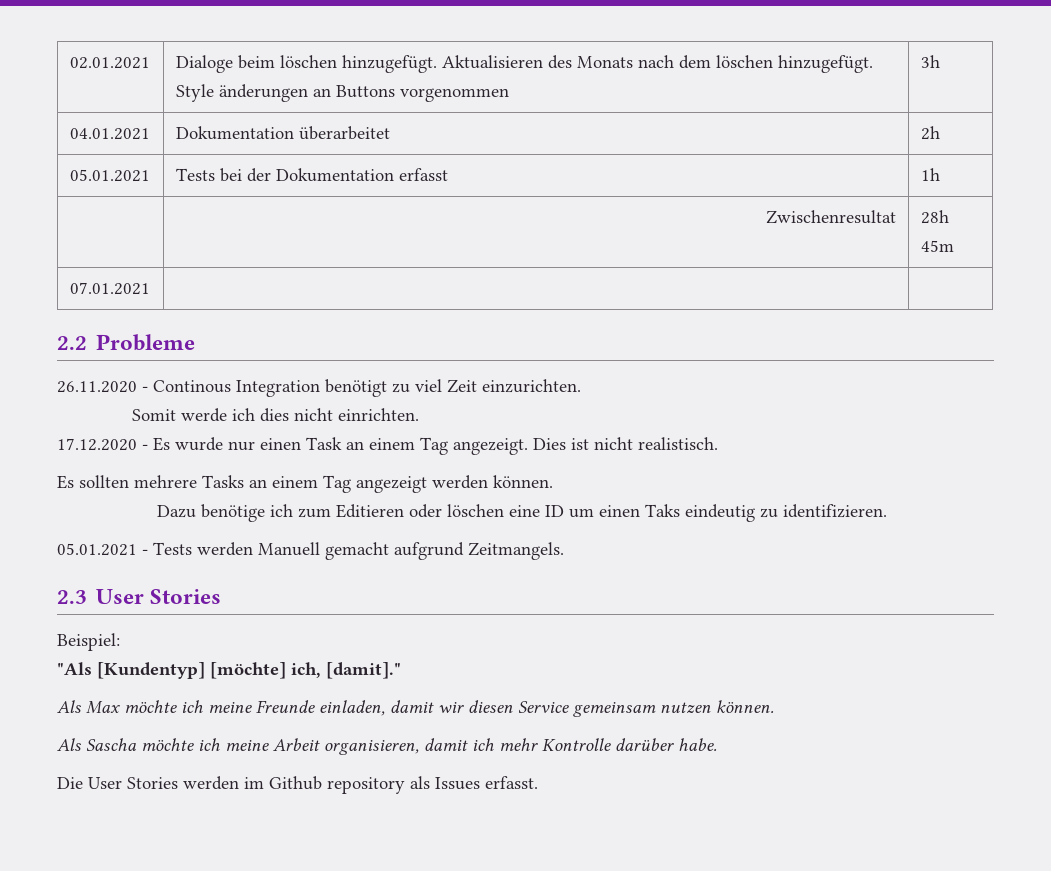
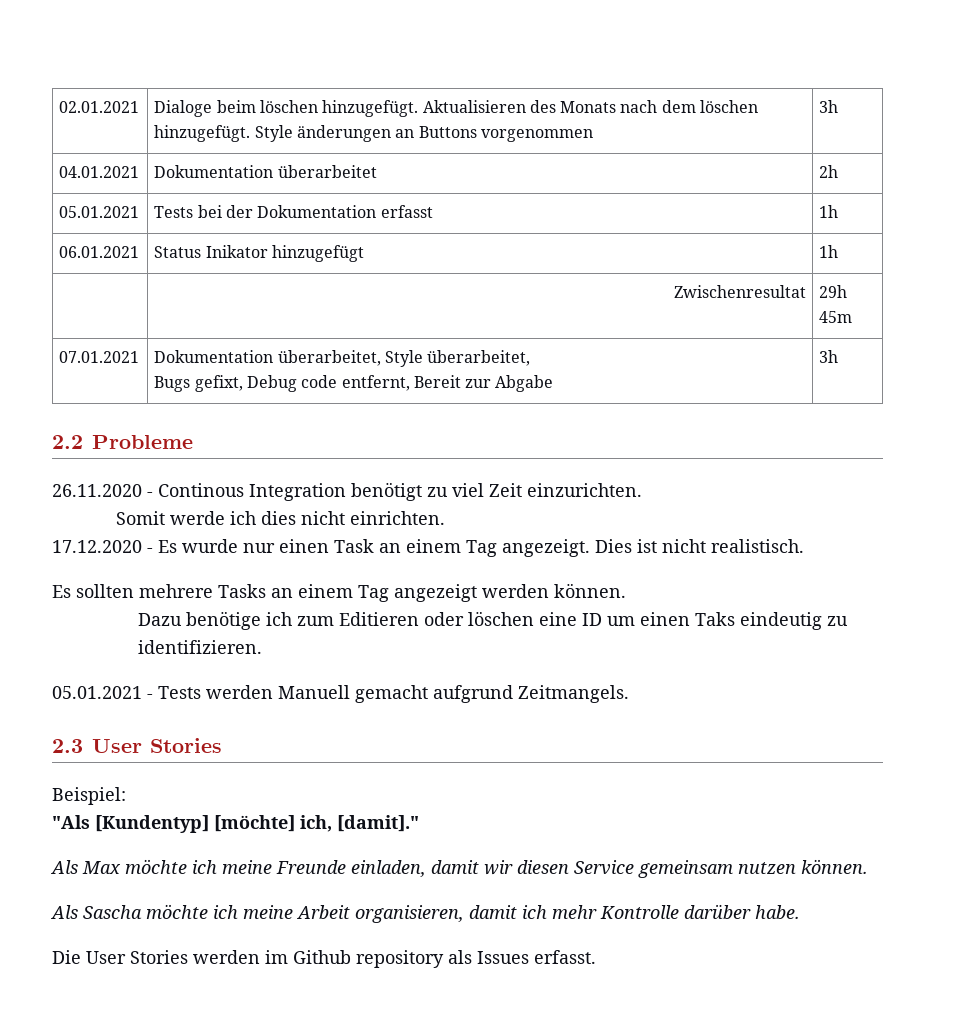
(940, 174) none -> [59,246,140,258] [154,245,364,262] [819,245,839,258] // 06.01.2021 | Status Inikator hinzugefügt | 1h
[920,210,949,224] 28h -> [819,285,848,298] 29h
(150, 288) | -> [154,350,531,367] [154,375,554,392] [819,350,839,363] Dokumentation überarbeitet, Style überarbeitet, // Bugs gefixt, Debug code entfernt, Bereit zur Abgabe | 3h

